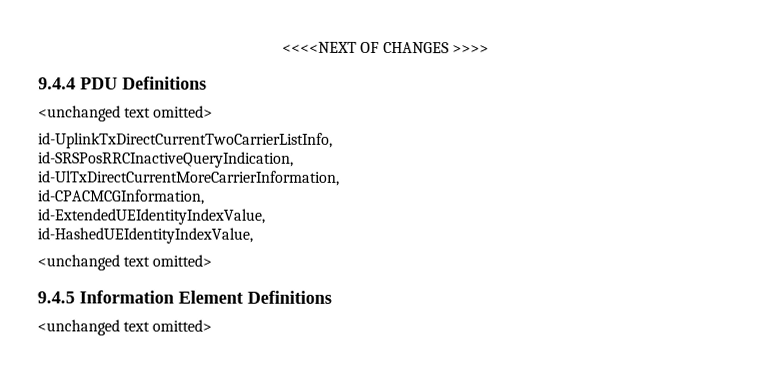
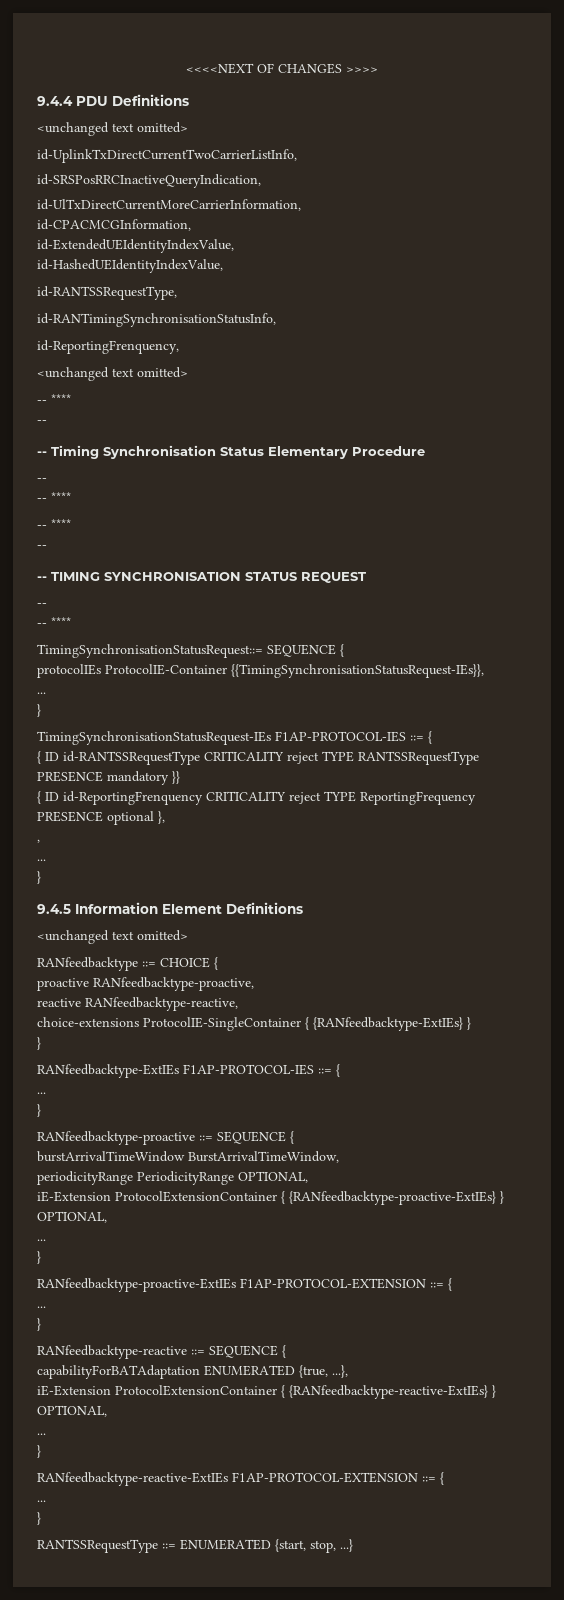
[37,254,213,271] // <unchanged text omitted> -> [37,286,177,300] [37,313,276,327] [37,340,179,354] [37,367,188,381] [37,394,71,404] [37,420,47,424] [37,445,425,459] [37,478,47,482] [37,492,71,502] [37,519,71,529] [37,545,47,549] [37,572,366,583] [37,603,47,607] [37,617,71,627] [37,644,344,658] [37,664,484,678] [37,692,46,694] [37,704,41,717] [37,731,432,745] [37,751,479,765] [37,771,180,785] [37,791,476,805] [37,811,165,825] [37,839,40,843] [37,859,46,861] [37,871,41,884] // id-RANTSSRequestType, // id-RANTimingSynchronisationStatusInfo, // id-ReportingFrenquency, // <unchanged text omitted> // -- **** // -- // -- Timing Synchronisation Status Elementary Procedure // -- // -- **** // -- **** // -- // -- TIMING SYNCHRONISATION STATUS REQUEST // -- // -- **** // TimingSynchronisationStatusRequest::= SEQUENCE { // protocolIEs ProtocolIE-Container {{TimingSynchronisationStatusRequest-IEs}}, // ... // } // TimingSynchronisationStatusRequest-IEs F1AP-PROTOCOL-IES ::= { // { ID id-RANTSSRequestType CRITICALITY reject TYPE RANTSSRequestType PRESENCE mandatory }} // { ID id-ReportingFrenquency CRITICALITY reject TYPE ReportingFrequency PRESENCE optional }, // , // ... // }
(213, 325) none -> [37,957,218,971] [37,977,254,991] [37,997,238,1011] [37,1017,471,1031] [37,1037,41,1050] [37,1064,340,1078] [37,1092,46,1094] [37,1104,41,1117] [37,1131,294,1145] [37,1151,339,1163] [37,1171,308,1185] [37,1191,504,1205] [37,1211,107,1223] [37,1239,46,1241] [37,1251,41,1264] [37,1278,452,1292] [37,1306,46,1308] [37,1318,41,1331] [37,1345,286,1359] [37,1365,348,1379] [37,1385,496,1399] [37,1405,107,1417] [37,1433,46,1435] [37,1445,41,1458] [37,1472,444,1486] [37,1500,46,1502] [37,1512,41,1525] [37,1539,353,1553] // RANfeedbacktype ::= CHOICE { // proactive RANfeedbacktype-proactive, // reactive RANfeedbacktype-reactive, // choice-extensions ProtocolIE-SingleContainer { {RANfeedbacktype-ExtIEs} } // } // RANfeedbacktype-ExtIEs F1AP-PROTOCOL-IES ::= { // ... // } // RANfeedbacktype-proactive ::= SEQUENCE { // burstArrivalTimeWindow BurstArrivalTimeWindow, // periodicityRange PeriodicityRange OPTIONAL, // iE-Extension ProtocolExtensionContainer { {RANfeedbacktype-proactive-ExtIEs} } OPTIONAL, // ... // } // RANfeedbacktype-proactive-ExtIEs F1AP-PROTOCOL-EXTENSION ::= { // ... // } // RANfeedbacktype-reactive ::= SEQUENCE { // capabilityForBATAdaptation ENUMERATED {true, ...}, // iE-Extension ProtocolExtensionContainer { {RANfeedbacktype-reactive-ExtIEs} } OPTIONAL, // ... // } // RANfeedbacktype-reactive-ExtIEs F1AP-PROTOCOL-EXTENSION ::= { // ... // } // RANTSSRequestType ::= ENUMERATED {start, stop, ...}

